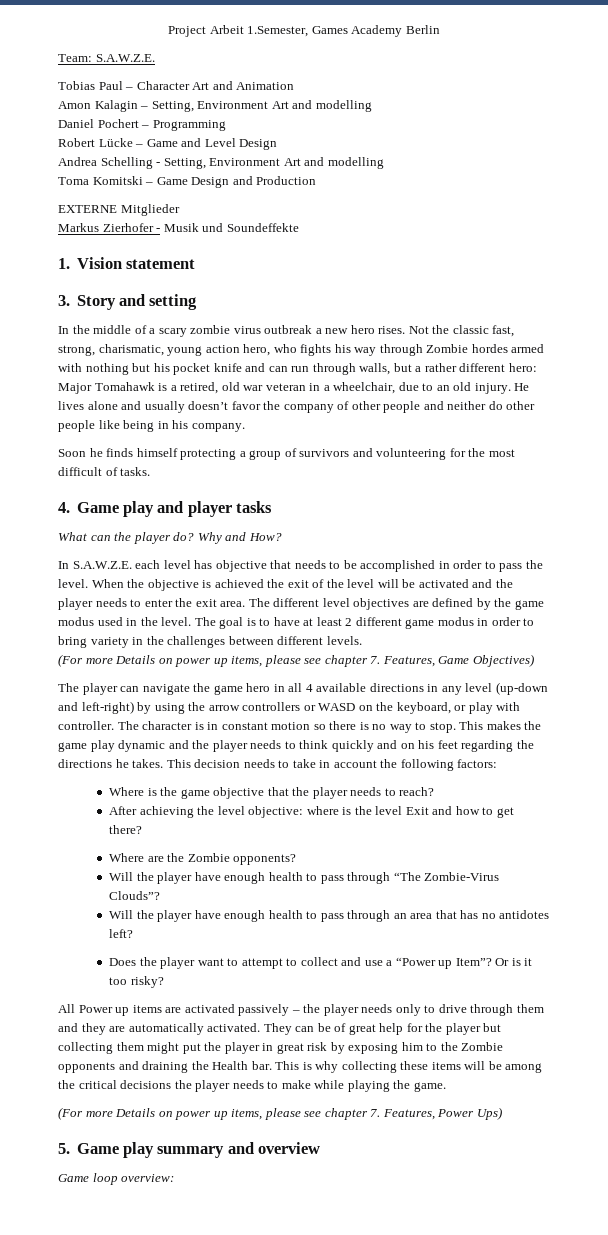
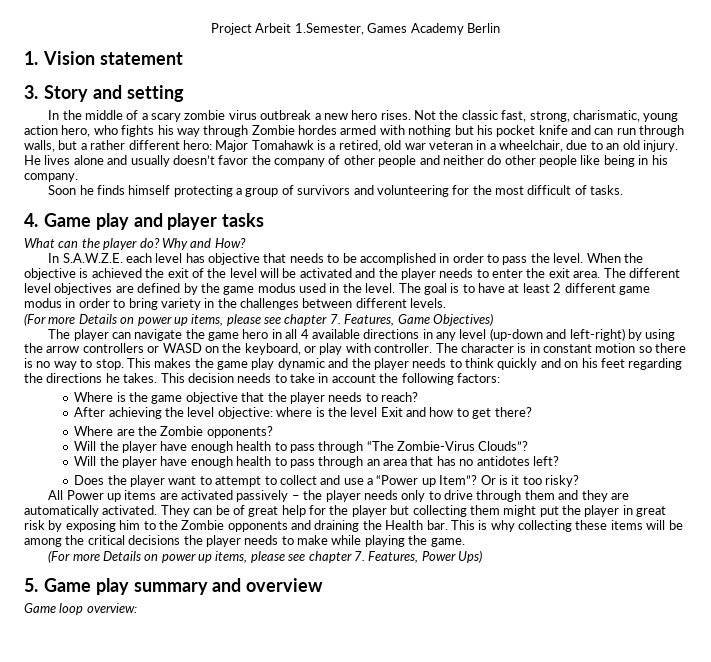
[58,54,155,62] [58,81,295,90] [58,100,372,112] [58,119,226,131] [58,138,278,150] [58,157,384,169] [58,176,317,188] [58,204,180,216] [58,223,299,232] // Team: S.A.W.Z.E. // Tobias Paul – Character Art and Animation // Amon Kalagin – Setting, Environment Art and modelling // Daniel Pochert – Programming // Robert Lücke – Game and Level Design // Andrea Schelling - Setting, Environment Art and modelling // Toma Komitski – Game Design and Production // EXTERNE Mitglieder // Markus Zierhofer - Musik und Soundeffekte -> (500, 28) none

